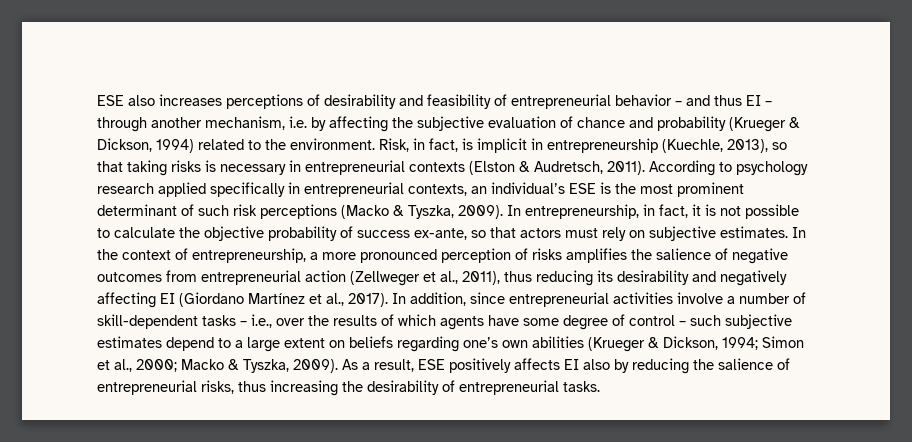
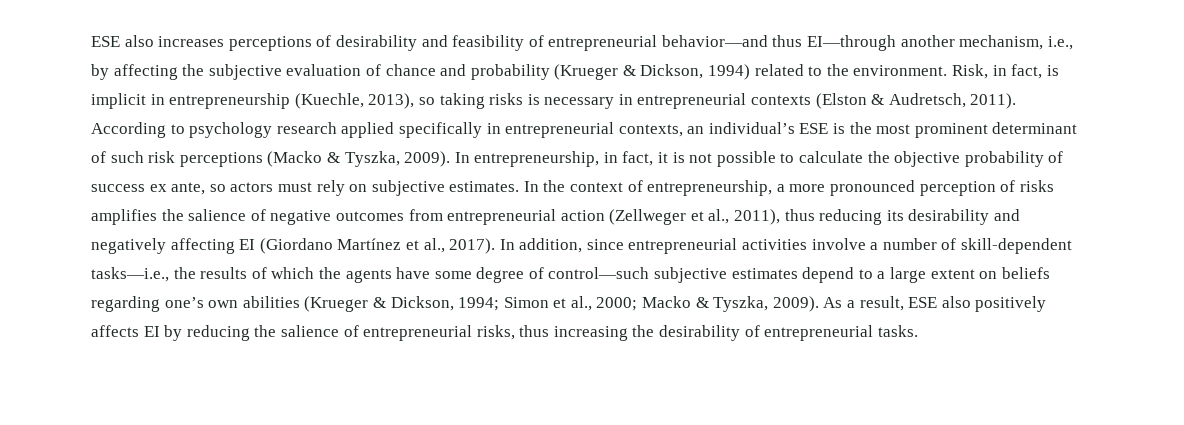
[615,94,772,106] [97,117,147,132] behavior – and thus EI – through -> [661,35,897,51] behavior—and thus EI—through
[289,116,307,128] i.e. -> [1047,36,1073,50] i.e.,
[97,161,123,172] that -> (435, 101) none
[414,227,516,240] ex-ante, so that -> [149,182,226,195] ex ante, so
[202,314,305,328] tasks – i.e., over -> [91,267,169,282] tasks—i.e.,
(436, 320) none -> [318,267,341,279] the
[629,315,721,326] control – such -> [548,267,650,279] control—such
(445, 364) none -> [941,296,971,308] also
[583,359,610,370] also -> (160, 331) none

